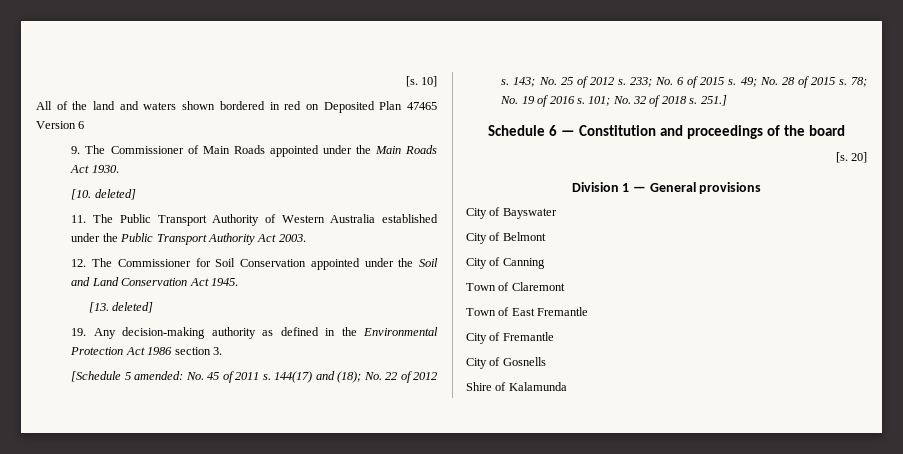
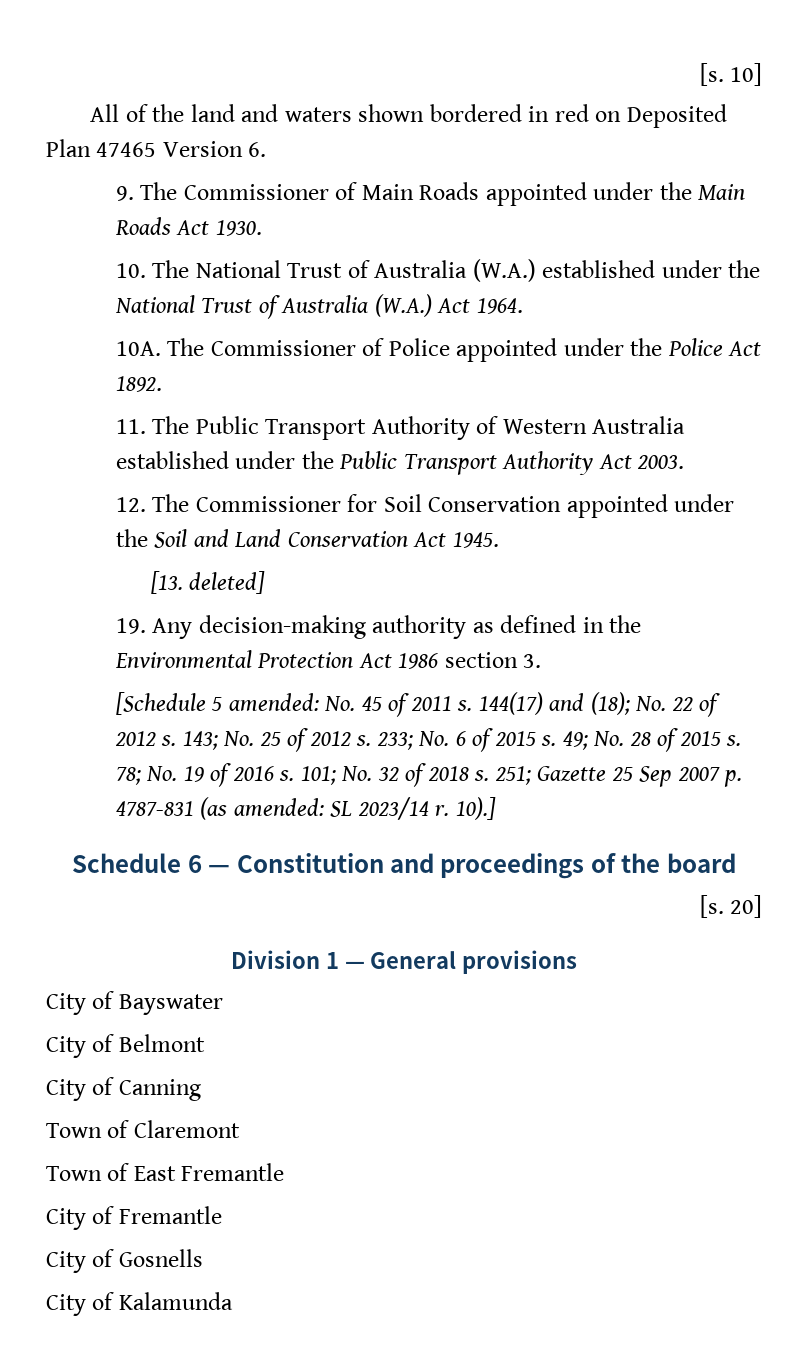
[78,121,85,129] 6 -> [248,142,267,157] 6.
[71,189,136,200] [10. deleted] -> [115,259,761,282] [114,294,523,319] [115,338,762,362] [115,376,162,392] 10. The National Trust of Australia (W.A.) established under the National Trust of Australia (W.A.) Act 1964. // 10A. The Commissioner of Police appointed under the Police Act 1892.
[700,95,727,106] 251.] -> [494,766,743,787] [115,797,496,820] 251; Gazette 25 Sep 2007 p. 4787-831 (as amended: SL 2023/14 r. 10).]
[466,382,492,391] Shire -> [46,1294,86,1316] City

